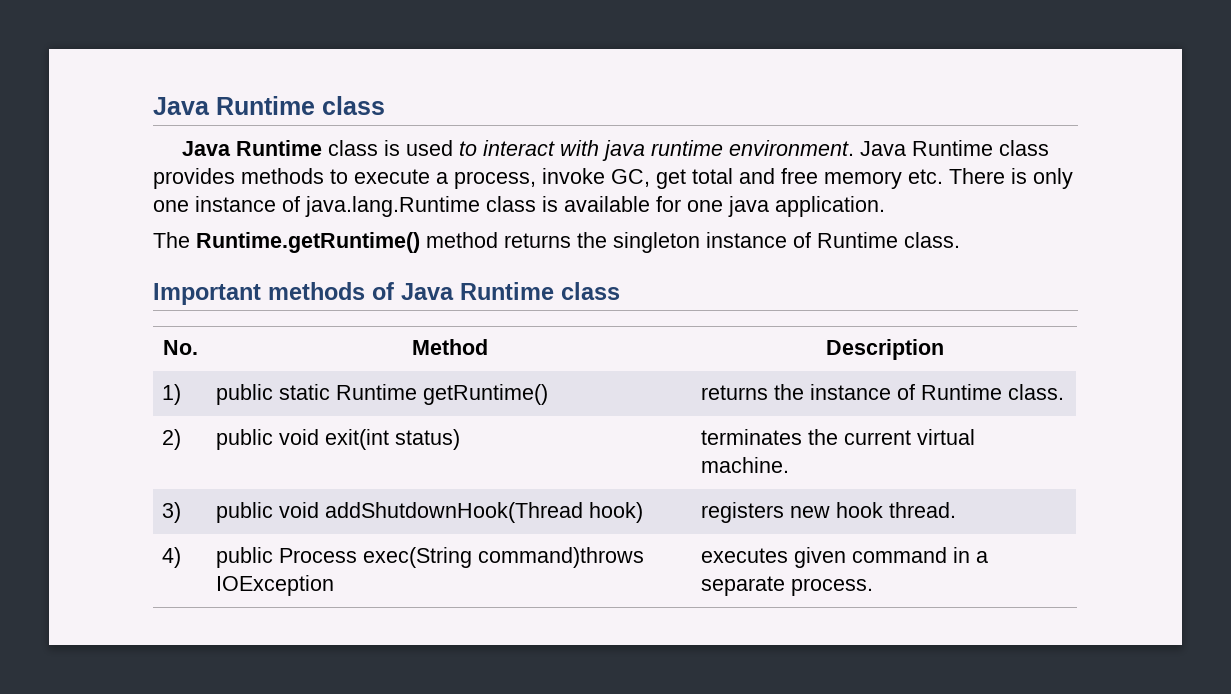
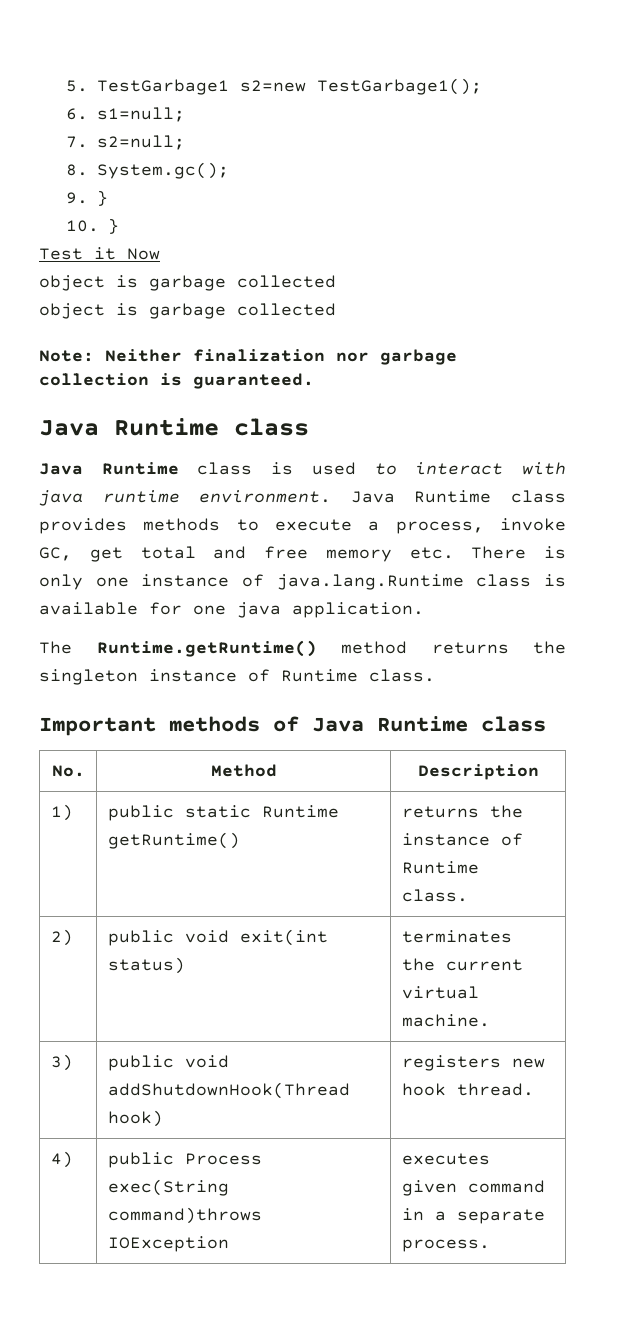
(153, 106) none -> [65,78,482,95] [65,107,185,122] [65,135,185,150] [65,162,229,179] [65,190,108,206] [65,218,119,234] [39,247,160,260] [39,275,336,291] [39,303,336,319] [39,349,457,365] [39,373,314,389] 5. TestGarbage1 s2=new TestGarbage1(); // 6. s1=null; // 7. s2=null; // 8. System.gc(); // 9. } // 10. } // Test it Now // object is garbage collected // object is garbage collected // Note: Neither finalization nor garbage collection is guaranteed. //

